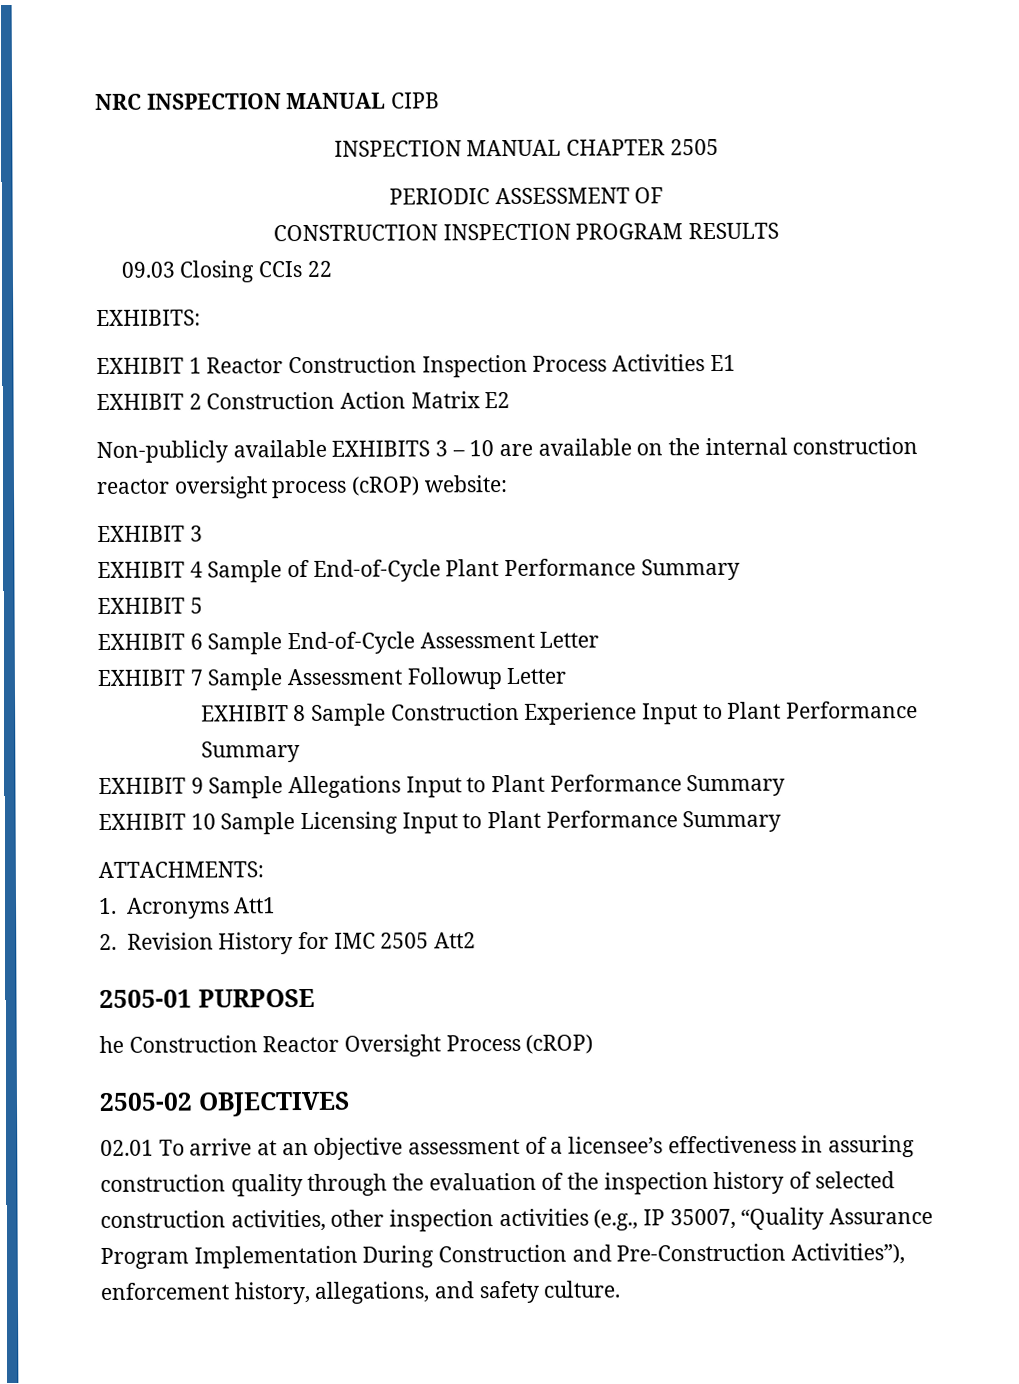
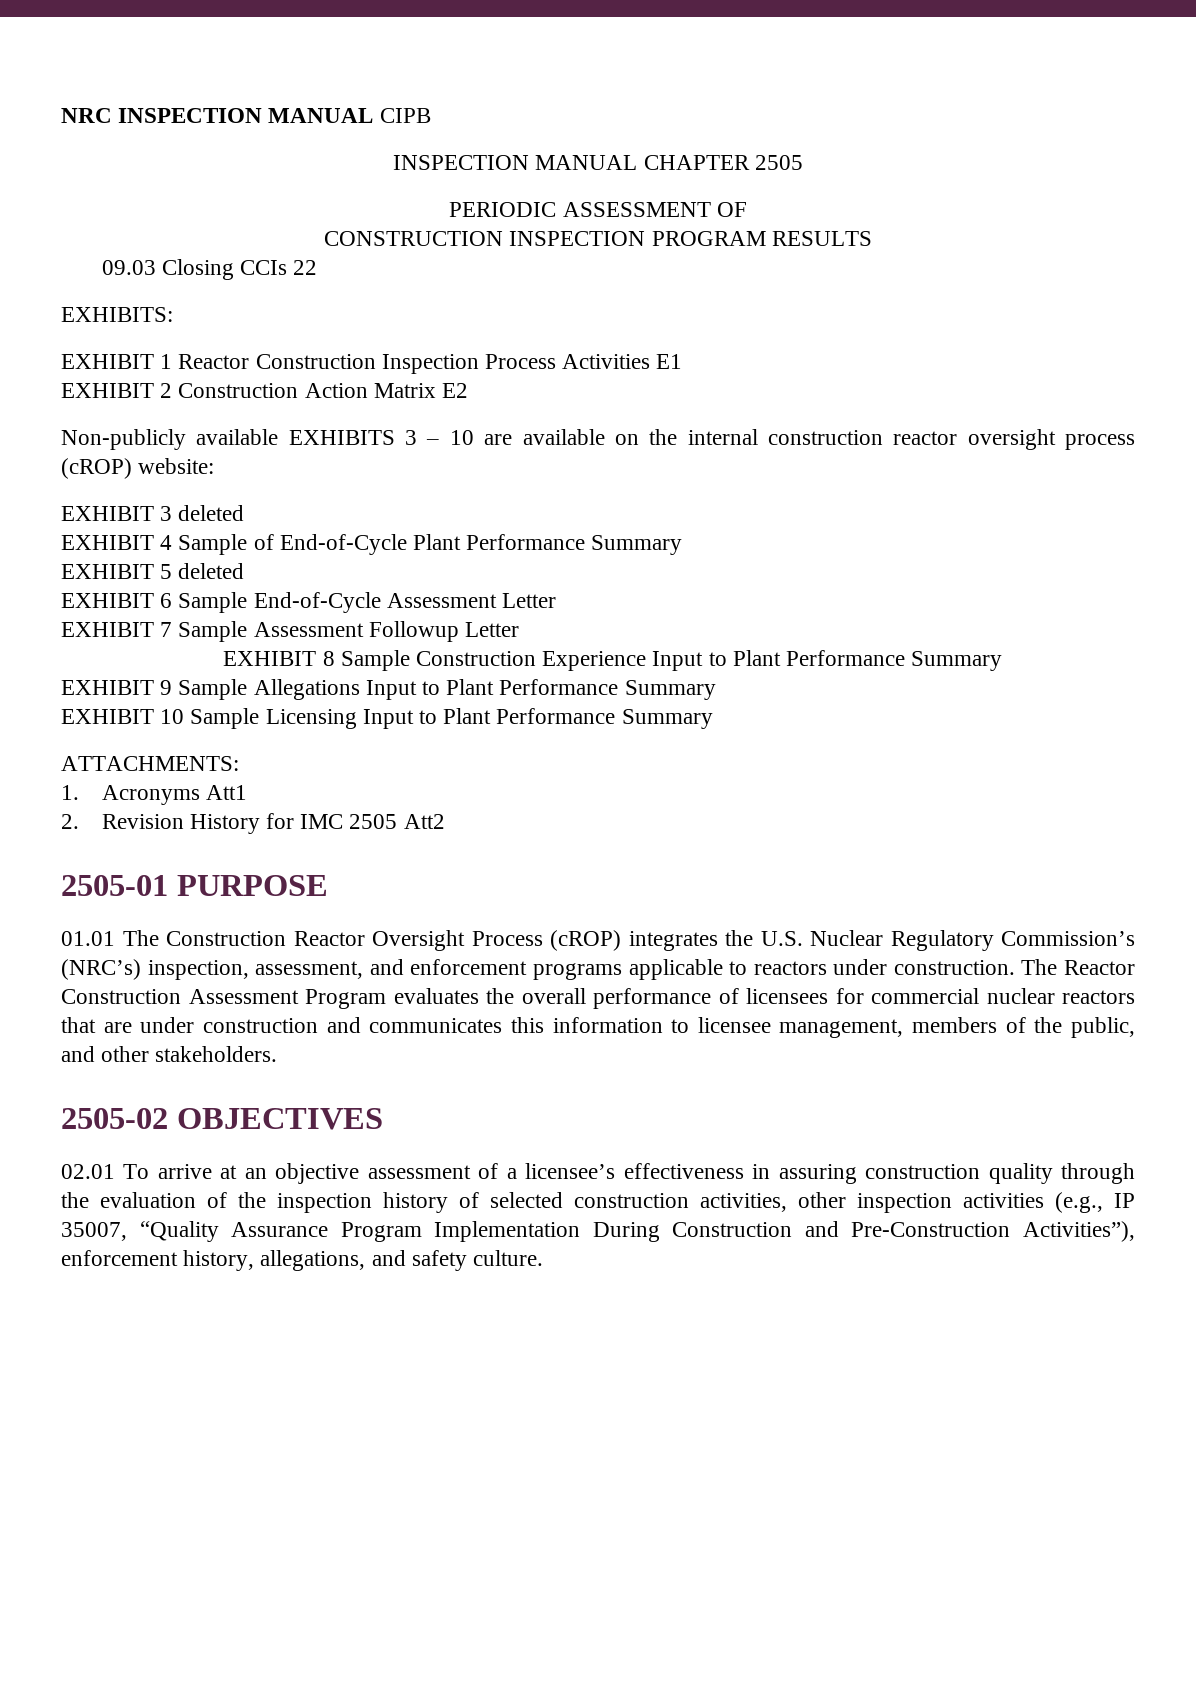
(203, 533) none -> [178,505,245,521] deleted
(203, 605) none -> [178,563,245,579] deleted
[99,1035,124,1054] he -> [61,930,159,946] 01.01 The
(594, 1044) none -> [628,930,1135,951] [61,959,1136,980] [61,988,1135,1009] [61,1017,1135,1038] [61,1046,278,1062] integrates the U.S. Nuclear Regulatory Commission’s (NRC’s) inspection, assessment, and enforcement programs applicable to reactors under construction. The Reactor Construction Assessment Program evaluates the overall performance of licensees for commercial nuclear reactors that are under construction and communicates this information to licensee management, members of the public, and other stakeholders.

